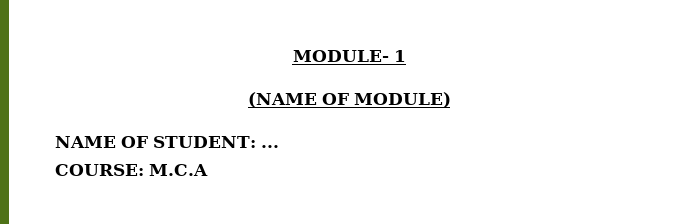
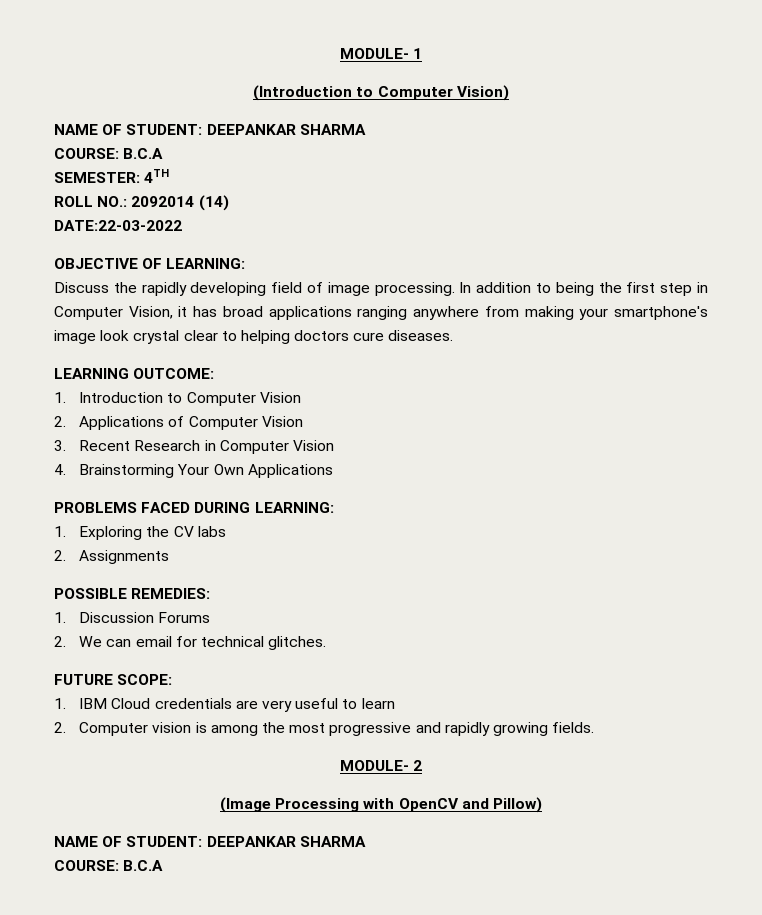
[247,92,451,108] [55,136,279,148] [55,164,208,176] (NAME OF MODULE) // NAME OF STUDENT: ... // COURSE: M.C.A -> [253,85,509,101] [54,124,366,135] [54,148,164,159] [54,169,170,183] [54,195,229,211] [54,220,182,231] [54,258,246,269] [54,282,708,296] [54,306,709,320] [54,330,454,344] [54,368,215,379] [54,392,301,406] [54,416,303,430] [54,440,335,454] [54,464,333,478] [54,502,334,513] [54,526,226,540] [54,550,170,564] [54,588,211,599] [54,612,211,623] [54,636,327,650] [54,674,173,685] [54,698,395,712] [54,722,595,736] [339,760,423,771] [220,797,542,813] [54,836,366,847] [54,860,164,871] (Introduction to Computer Vision) // NAME OF STUDENT: DEEPANKAR SHARMA // COURSE: B.C.A // SEMESTER: 4TH // ROLL NO.: 2092014 (14) // DATE:22-03-2022 // OBJECTIVE OF LEARNING: // Discuss the rapidly developing field of image processing. In addition to being the first step in Computer Vision, it has broad applications ranging anywhere from making your smartphone's image look crystal clear to helping doctors cure diseases. // LEARNING OUTCOME: // 1. Introduction to Computer Vision // 2. Applications of Computer Vision // 3. Recent Research in Computer Vision // 4. Brainstorming Your Own Applications // PROBLEMS FACED DURING LEARNING: // 1. Exploring the CV labs // 2. Assignments // POSSIBLE REMEDIES: // 1. Discussion Forums // 2. We can email for technical glitches. // FUTURE SCOPE: // 1. IBM Cloud credentials are very useful to learn // 2. Computer vision is among the most progressive and rapidly growing fields. // MODULE- 2 // (Image Processing with OpenCV and Pillow) // NAME OF STUDENT: DEEPANKAR SHARMA // COURSE: B.C.A

